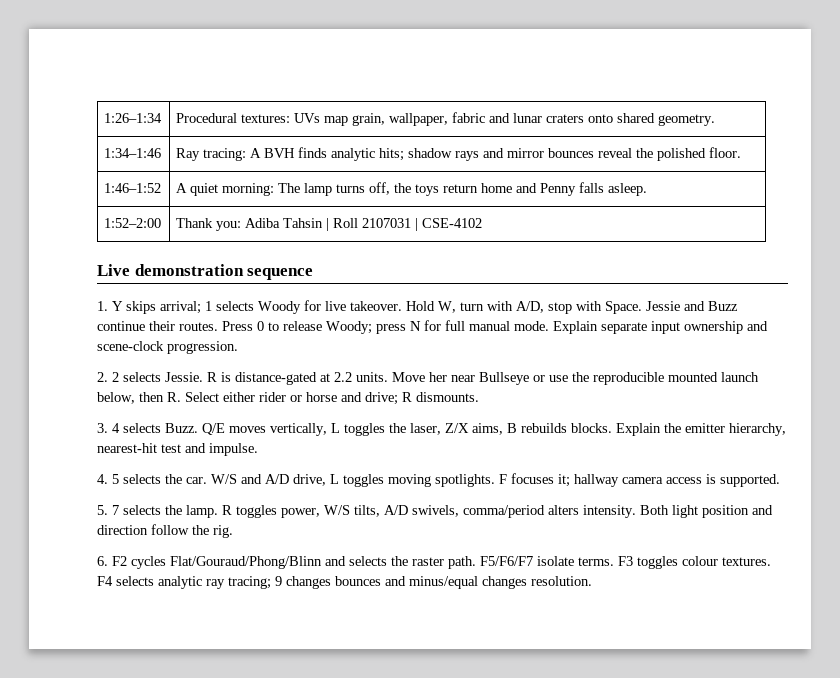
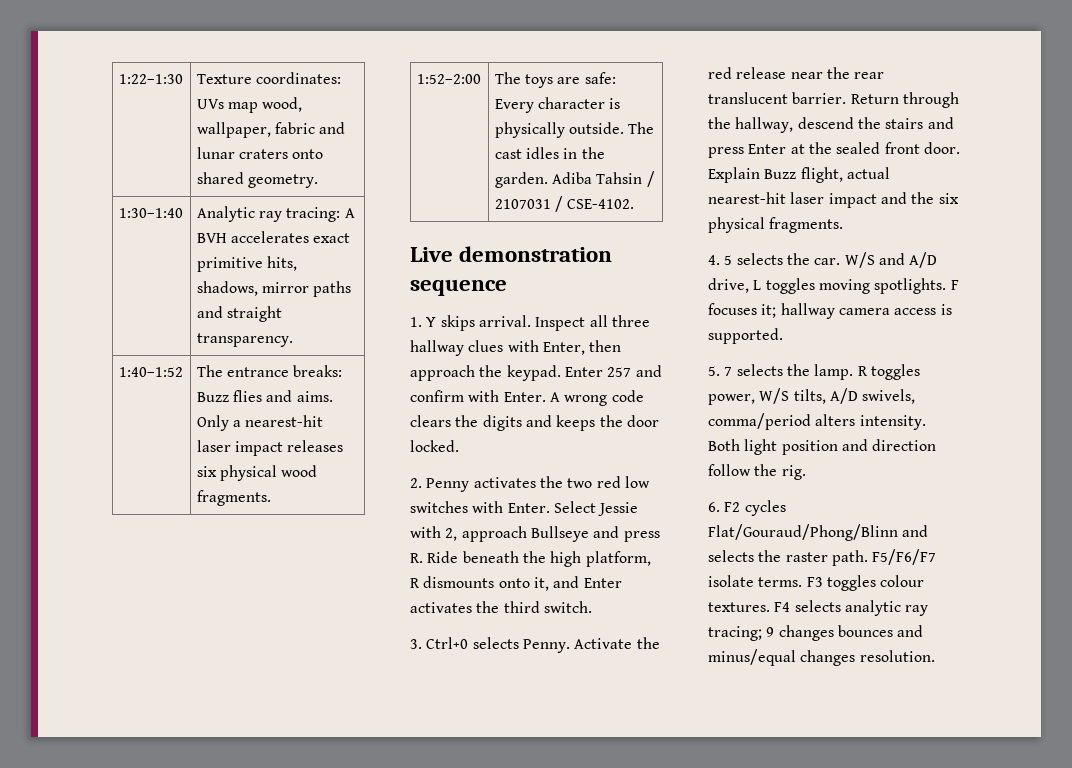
[104,113,163,123] [176,113,291,123] 1:26–1:34 | Procedural textures: -> [118,74,183,84] [196,72,342,84] 1:22–1:30 | Texture coordinates:
[352,113,386,126] grain, -> [262,97,303,112] wood,
[104,148,162,158] [176,147,742,161] [104,183,162,193] [176,182,648,196] [104,218,162,228] [176,218,483,231] 1:34–1:46 | Ray tracing: A BVH finds analytic hits; shadow rays and mirror bounces reveal the polished floor. // 1:46–1:52 | A quiet morning: The lamp turns off, the toys return home and Penny falls asleep. // 1:52–2:00 | Thank you: Adiba Tahsin | Roll 2107031 | CSE-4102 -> [118,208,183,218] [196,206,355,222] [196,231,351,243] [196,256,298,272] [196,281,352,297] [196,306,283,322] [196,333,293,347] [118,367,183,377] [196,365,343,377] [196,390,333,402] [196,415,324,431] [196,440,344,456] [196,465,318,481] [196,490,271,506] [416,74,481,84] [494,72,616,88] [494,97,621,113] [494,122,655,138] [494,147,605,159] [494,171,655,188] [494,196,635,212] 1:30–1:40 | Analytic ray tracing: A BVH accelerates exact primitive hits, shadows, mirror paths and straight transparency. // 1:40–1:52 | The entrance breaks: Buzz flies and aims. Only a nearest-hit laser impact releases six physical wood fragments. // 1:52–2:00 | The toys are safe: Every character is physically outside. The cast idles in the garden. Adiba Tahsin / 2107031 / CSE-4102.
[160,300,738,314] [97,320,768,334] [97,341,238,354] [97,372,759,385] [97,392,479,405] [97,423,786,436] [97,443,258,456] arrival; 1 selects Woody for live takeover. Hold W, turn with A/D, stop with Space. Jessie and Buzz continue their routes. Press 0 to release Woody; press N for full manual mode. Explain separate input ownership and scene-clock progression. // 2. 2 selects Jessie. R is distance-gated at 2.2 units. Move her near Bullseye or use the reproducible mounted launch below, then R. Select either rider or horse and drive; R dismounts. // 3. 4 selects Buzz. Q/E moves vertically, L toggles the laser, Z/X aims, B rebuilds blocks. Explain the emitter hierarchy, nearest-hit test and impulse. -> [478,315,650,331] [410,340,622,356] [410,365,662,381] [410,390,644,406] [410,415,659,431] [410,440,459,452] [410,476,650,492] [410,501,639,516] [410,526,660,542] [410,551,651,567] [410,576,622,591] [410,601,592,613] [410,637,660,653] [708,67,885,79] [708,92,959,108] [708,117,954,133] [708,142,960,158] [708,167,890,183] [708,192,959,208] [708,217,844,233] arrival. Inspect all three hallway clues with Enter, then approach the keypad. Enter 257 and confirm with Enter. A wrong code clears the digits and keeps the door locked. // 2. Penny activates the two red low switches with Enter. Select Jessie with 2, approach Bullseye and press R. Ride beneath the high platform, R dismounts onto it, and Enter activates the third switch. // 3. Ctrl+0 selects Penny. Activate the red release near the rear translucent barrier. Return through the hallway, descend the stairs and press Enter at the sealed front door. Explain Buzz flight, actual nearest-hit laser impact and the six physical fragments.

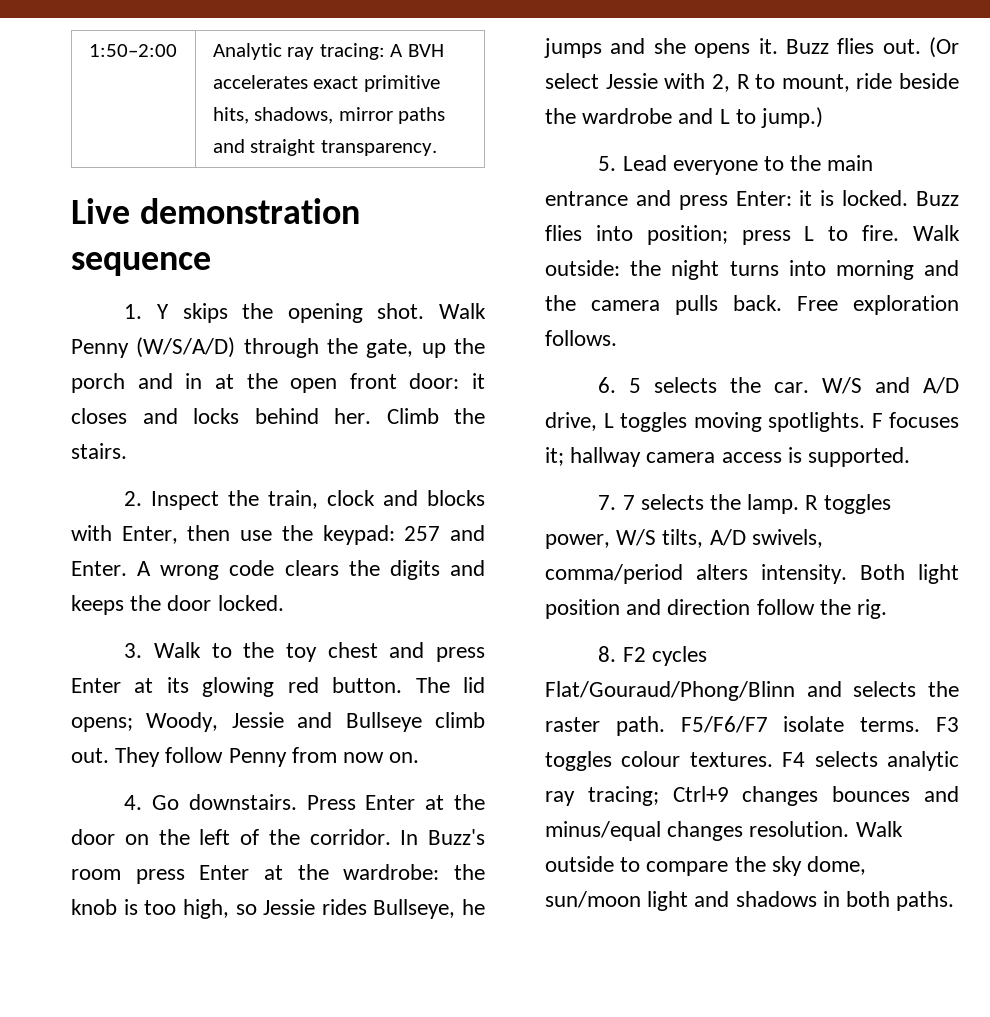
[118,74,183,84] [196,72,342,84] [196,97,303,113] [196,122,346,138] [196,147,324,159] [196,172,319,188] [118,208,183,218] 1:22–1:30 | Texture coordinates: UVs map wood, wallpaper, fabric and lunar craters onto shared geometry. // 1:30–1:40 -> [88,44,177,57] 1:50–2:00
[118,367,183,377] [196,365,343,377] [196,390,333,402] [196,415,324,431] [196,440,344,456] [196,465,318,481] [196,490,271,506] [416,74,481,84] [494,72,616,88] [494,97,621,113] [494,122,655,138] [494,147,605,159] [494,171,655,188] [494,196,635,212] // 1:40–1:52 | The entrance breaks: Buzz flies and aims. Only a nearest-hit laser impact releases six physical wood fragments. // 1:52–2:00 | The toys are safe: Every character is physically outside. The cast idles in the garden. Adiba Tahsin / 2107031 / CSE-4102. -> (437, 148) none
[478,315,650,331] [410,340,622,356] [410,365,662,381] [410,390,500,402] arrival. Inspect all three hallway clues with Enter, then approach the keypad. Enter 257 and confirm with -> [242,303,487,323] [71,337,485,358] [71,373,485,393] [71,408,485,424] [71,443,127,459] [124,490,485,510] [71,525,485,545] the opening shot. Walk Penny (W/S/A/D) through the gate, up the porch and in at the open front door: it closes and locks behind her. Climb the stairs. // 2. Inspect the train, clock and blocks with Enter, then use the keypad: 257 and
[410,476,650,492] [410,501,639,516] [410,526,660,542] [410,551,651,567] [410,576,622,591] [410,601,592,613] [410,637,660,653] [708,67,885,79] [708,92,959,108] [708,117,954,133] [708,142,960,158] [708,167,890,183] [708,192,959,208] [708,217,844,233] [708,255,720,265] 2. Penny activates the two red low switches with Enter. Select Jessie with 2, approach Bullseye and press R. Ride beneath the high platform, R dismounts onto it, and Enter activates the third switch. // 3. Ctrl+0 selects Penny. Activate the red release near the rear translucent barrier. Return through the hallway, descend the stairs and press Enter at the sealed front door. Explain Buzz flight, actual nearest-hit laser impact and the six physical fragments. // 4. -> [124,642,485,662] [71,677,485,697] [71,712,485,732] [71,747,420,767] [124,794,485,810] [71,829,485,845] [71,864,485,884] [71,899,485,919] [544,37,959,58] [545,73,959,92] [545,107,824,128] [598,155,874,175] [545,190,959,210] [545,225,960,245] [545,260,959,280] [545,295,959,315] [545,330,617,346] [598,377,617,393] 3. Walk to the toy chest and press Enter at its glowing red button. The lid opens; Woody, Jessie and Bullseye climb out. They follow Penny from now on. // 4. Go downstairs. Press Enter at the door on the left of the corridor. In Buzz's room press Enter at the wardrobe: the knob is too high, so Jessie rides Bullseye, he jumps and she opens it. Buzz flies out. (Or select Jessie with 2, R to mount, ride beside the wardrobe and L to jump.) // 5. Lead everyone to the main entrance and press Enter: it is locked. Buzz flies into position; press L to fire. Walk outside: the night turns into morning and the camera pulls back. Free exploration follows. // 6.
[708,366,720,376] 5. -> [598,495,617,510] 7.
[708,502,720,512] 6. -> [598,646,617,662] 8.
[766,627,775,637] 9 -> [672,786,729,802] Ctrl+9
(935, 656) none -> [855,821,903,837] [545,856,867,876] [545,891,955,911] Walk outside to compare the sky dome, sun/moon light and shadows in both paths.

